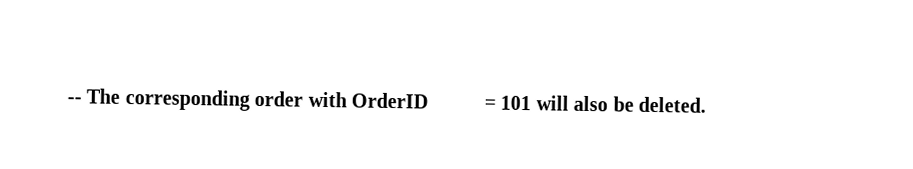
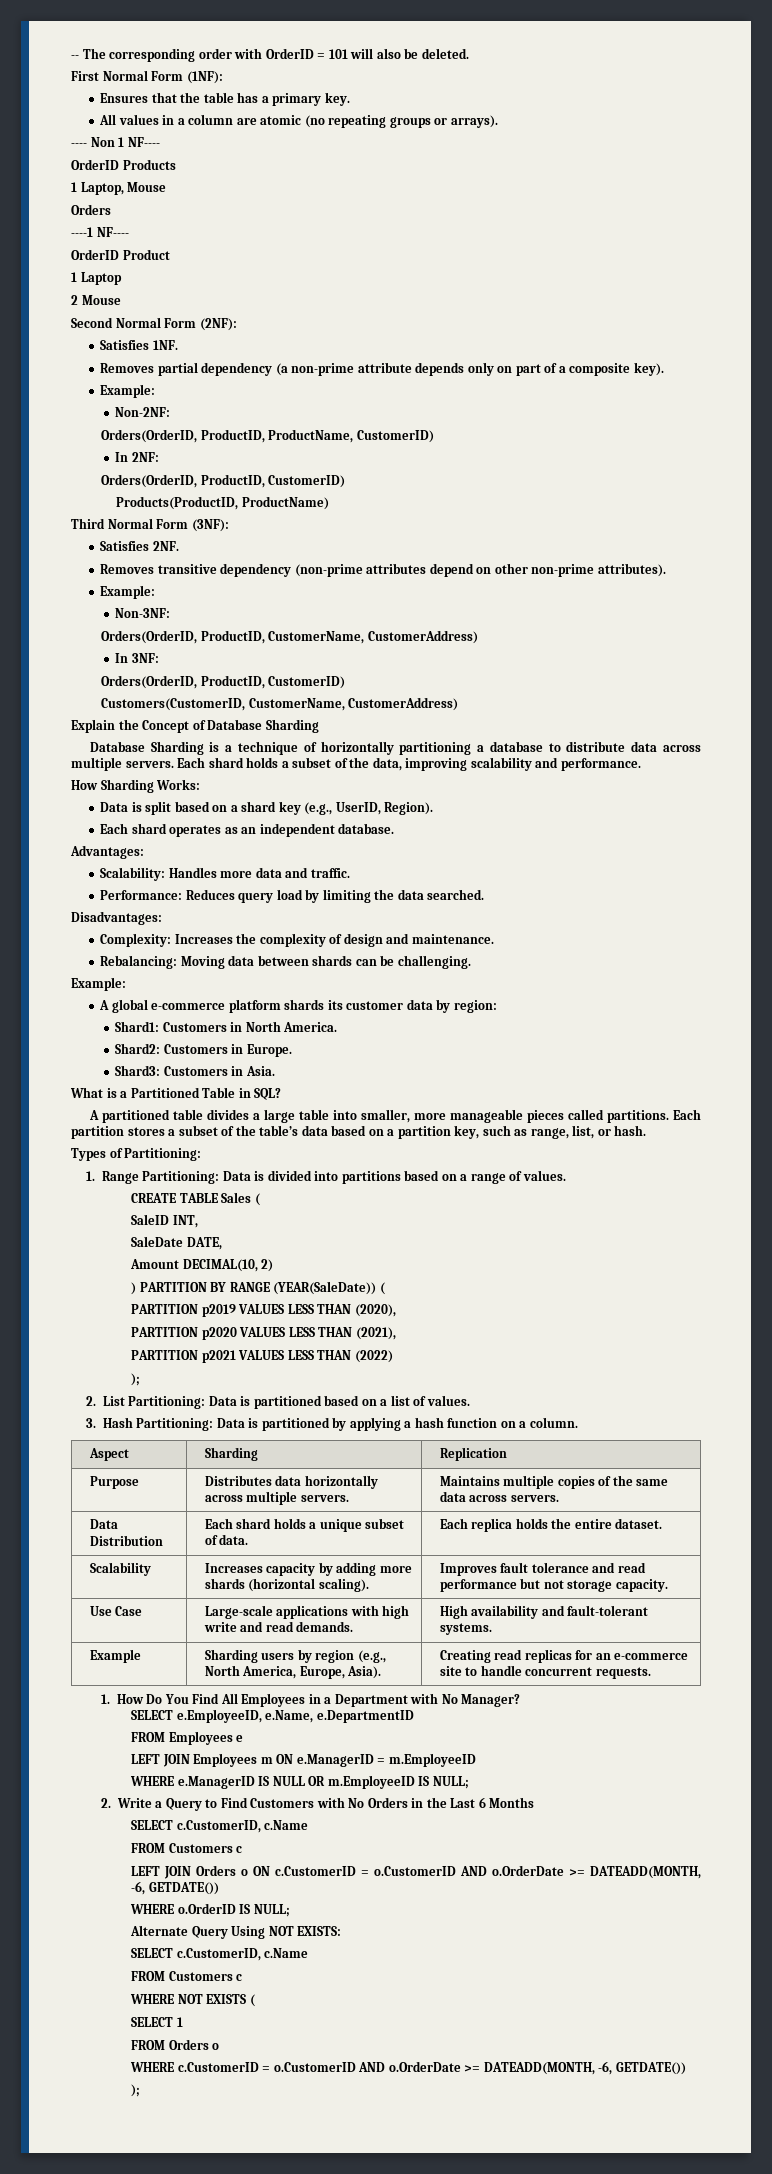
(706, 104) none -> [71,70,223,84] [100,92,350,106] [99,114,498,128] [71,137,160,147] [71,159,176,170] [71,182,167,195] [71,204,111,215] [71,227,129,237] [71,249,170,260] [71,272,122,285] [71,295,121,305] [71,317,237,331] [100,340,178,350] [100,362,664,376] [100,384,156,398] [115,407,171,417] [101,429,434,443] [115,452,159,462] [101,474,346,488] [116,496,329,510] [71,518,229,532] [100,541,179,551] [100,563,666,577] [100,585,156,599] [115,608,171,618] [101,630,478,644] [115,653,159,663] [101,675,346,689] [101,697,459,711] [71,719,319,733] [89,741,701,755] [71,757,641,771] [71,779,201,793] [100,801,434,815] [100,823,395,837] [70,845,144,859] [100,867,350,881] [100,889,485,903] [71,911,162,925] [100,933,494,947] [100,955,471,969] [71,977,126,991] [99,999,497,1013] [115,1021,338,1032] [115,1043,292,1057] [115,1065,275,1076] [70,1087,282,1100] [88,1109,701,1123] [71,1125,647,1139] [71,1148,202,1161] [86,1170,566,1184] [131,1192,260,1206] [131,1214,198,1228] [131,1236,222,1250] [130,1259,274,1272] [131,1281,385,1295] [131,1304,396,1317] [131,1327,396,1340] [131,1350,393,1363] [131,1373,141,1386] [86,1395,470,1409] [86,1417,578,1431] [88,1448,129,1461] [204,1447,258,1461] [439,1447,507,1461] [89,1476,139,1489] [204,1475,378,1489] [204,1491,349,1505] [439,1475,669,1489] [439,1491,559,1502] [89,1519,118,1529] [89,1535,163,1546] [204,1518,405,1532] [204,1534,249,1545] [439,1518,663,1532] [89,1562,151,1576] [204,1562,412,1576] [204,1578,369,1592] [439,1562,646,1576] [439,1578,668,1592] [89,1606,143,1616] [204,1605,410,1619] [203,1621,354,1632] [439,1605,649,1619] [439,1623,492,1635] [89,1649,141,1663] [204,1649,386,1663] [204,1665,382,1679] [439,1649,689,1663] [439,1665,651,1679] [101,1693,521,1707] [131,1709,414,1723] [131,1731,244,1745] [131,1753,476,1767] [130,1775,469,1789] [101,1797,535,1811] [131,1820,309,1833] [131,1843,243,1853] [131,1865,701,1879] [131,1881,219,1895] [130,1903,290,1917] [130,1925,342,1939] [131,1948,309,1961] [131,1971,243,1981] [130,1994,255,2007] [131,2017,183,2027] [131,2039,220,2050] [130,2061,686,2075] [131,2084,141,2097] // First Normal Form (1NF): // Ensures that the table has a primary key. // All values in a column are atomic (no repeating groups or arrays). // ---- Non 1 NF---- // OrderID Products // 1 Laptop, Mouse // Orders // ----1 NF---- // OrderID Product // 1 Laptop // 2 Mouse // Second Normal Form (2NF): // Satisfies 1NF. // Removes partial dependency (a non-prime attribute depends only on part of a composite key). // Example: // Non-2NF: // Orders(OrderID, ProductID, ProductName, CustomerID) // In 2NF: // Orders(OrderID, ProductID, CustomerID) // Products(ProductID, ProductName) // Third Normal Form (3NF): // Satisfies 2NF. // Removes transitive dependency (non-prime attributes depend on other non-prime attributes). // Example: // Non-3NF: // Orders(OrderID, ProductID, CustomerName, CustomerAddress) // In 3NF: // Orders(OrderID, ProductID, CustomerID) // Customers(CustomerID, CustomerName, CustomerAddress) // Explain the Concept of Database Sharding // Database Sharding is a technique of horizontally partitioning a database to distribute data across multiple servers. Each shard holds a subset of the data, improving scalability and performance. // How Sharding Works: // Data is split based on a shard key (e.g., UserID, Region). // Each shard operates as an independent database. // Advantages: // Scalability: Handles more data and traffic. // Performance: Reduces query load by limiting the data searched. // Disadvantages: // Complexity: Increases the complexity of design and maintenance. // Rebalancing: Moving data between shards can be challenging. // Example: // A global e-commerce platform shards its customer data by region: // Shard1: Customers in North America. // Shard2: Customers in Europe. // Shard3: Customers in Asia. // What is a Partitioned Table in SQL? // A partitioned table divides a large table into smaller, more manageable pieces called partitions. Each partition stores a subset of the table’s data based on a partition key, such as range, list, or hash. // Types of Partitioning: // 1. Range Partitioning: Data is divided into partitions based on a range of values. // CREATE TABLE Sales ( // SaleID INT, // SaleDate DATE, // Amount DECIMAL(10, 2) // ) PARTITION BY RANGE (YEAR(SaleDate)) ( // PARTITION p2019 VALUES LESS THAN (2020), // PARTITION p2020 VALUES LESS THAN (2021), // PARTITION p2021 VALUES LESS THAN (2022) // ); // 2. List Partitioning: Data is partitioned based on a list of values. // 3. Hash Partitioning: Data is partitioned by applying a hash function on a column. // Aspect | Sharding | Replication // Purpose | Distributes data horizontally across multiple servers. | Maintains multiple copies of the same data across servers. // Data Distribution | Each shard holds a unique subset of data. | Each replica holds the entire dataset. // Scalability | Increases capacity by adding more shards (horizontal scaling). | Improves fault tolerance and read performance but not storage capacity. // Use Case | Large-scale applications with high write and read demands. | High availability and fault-tolerant systems. // Example | Sharding users by region (e.g., North America, Europe, Asia). | Creating read replicas for an e-commerce site to handle concurrent requests. // 1. How Do You Find All Employees in a Department with No Manager? // SELECT e.EmployeeID, e.Name, e.DepartmentID // FROM Employees e // LEFT JOIN Employees m ON e.ManagerID = m.EmployeeID // WHERE e.ManagerID IS NULL OR m.EmployeeID IS NULL; // 2. Write a Query to Find Customers with No Orders in the Last 6 Months // SELECT c.CustomerID, c.Name // FROM Customers c // LEFT JOIN Orders o ON c.CustomerID = o.CustomerID AND o.OrderDate >= DATEADD(MONTH, -6, GETDATE()) // WHERE o.OrderID IS NULL; // Alternate Query Using NOT EXISTS: // SELECT c.CustomerID, c.Name // FROM Customers c // WHERE NOT EXISTS ( // SELECT 1 // FROM Orders o // WHERE c.CustomerID = o.CustomerID AND o.OrderDate >= DATEADD(MONTH, -6, GETDATE()) // );

